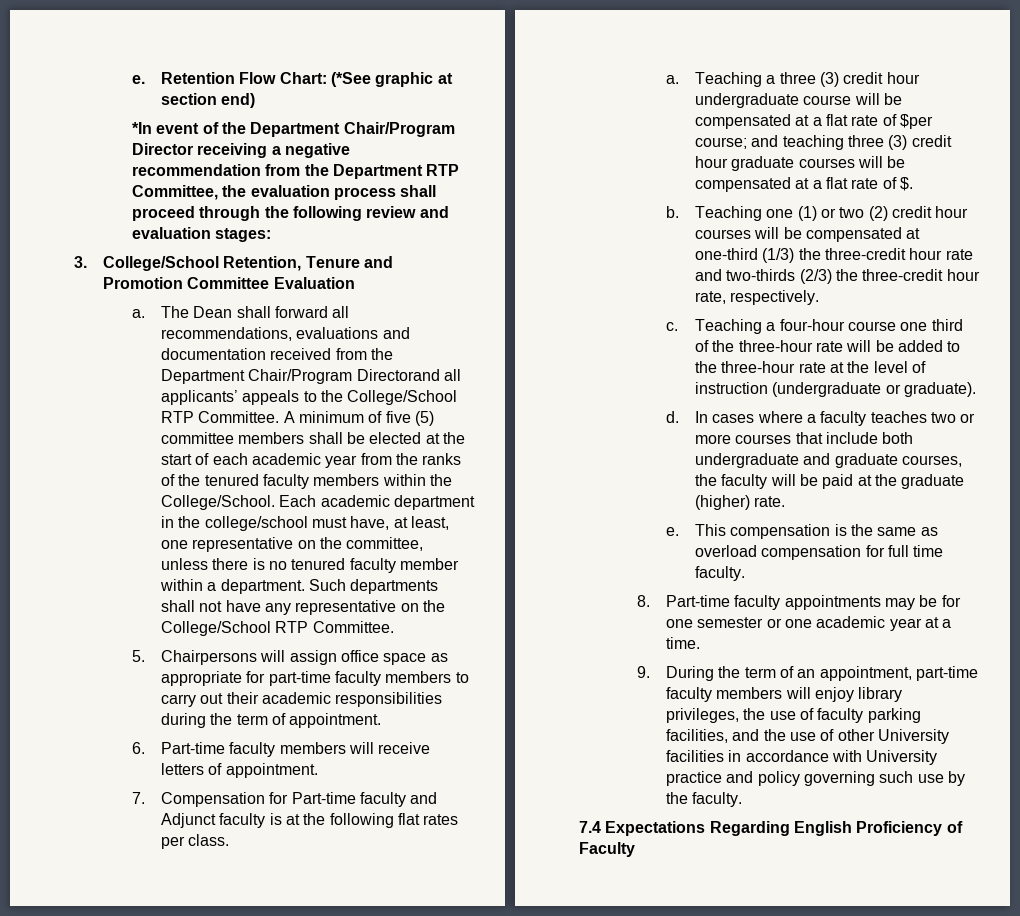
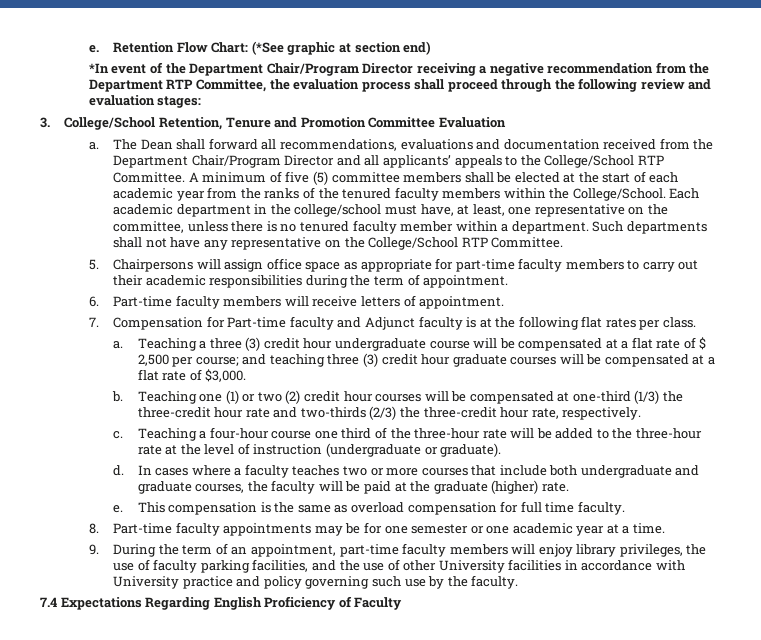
[356,369,440,381] Directorand -> [284,155,361,166] Director and
[899,114,933,129] $per -> [699,337,707,350] [137,354,194,367] $ 2,500 per
[899,177,913,191] $. -> [205,369,247,382] $3,000.

